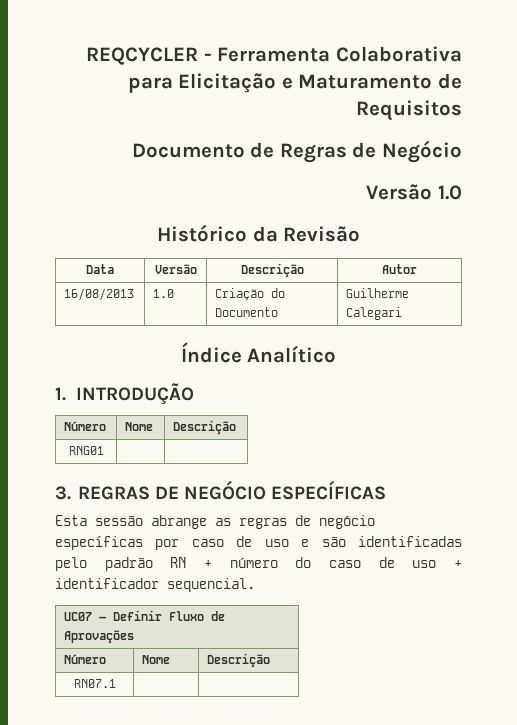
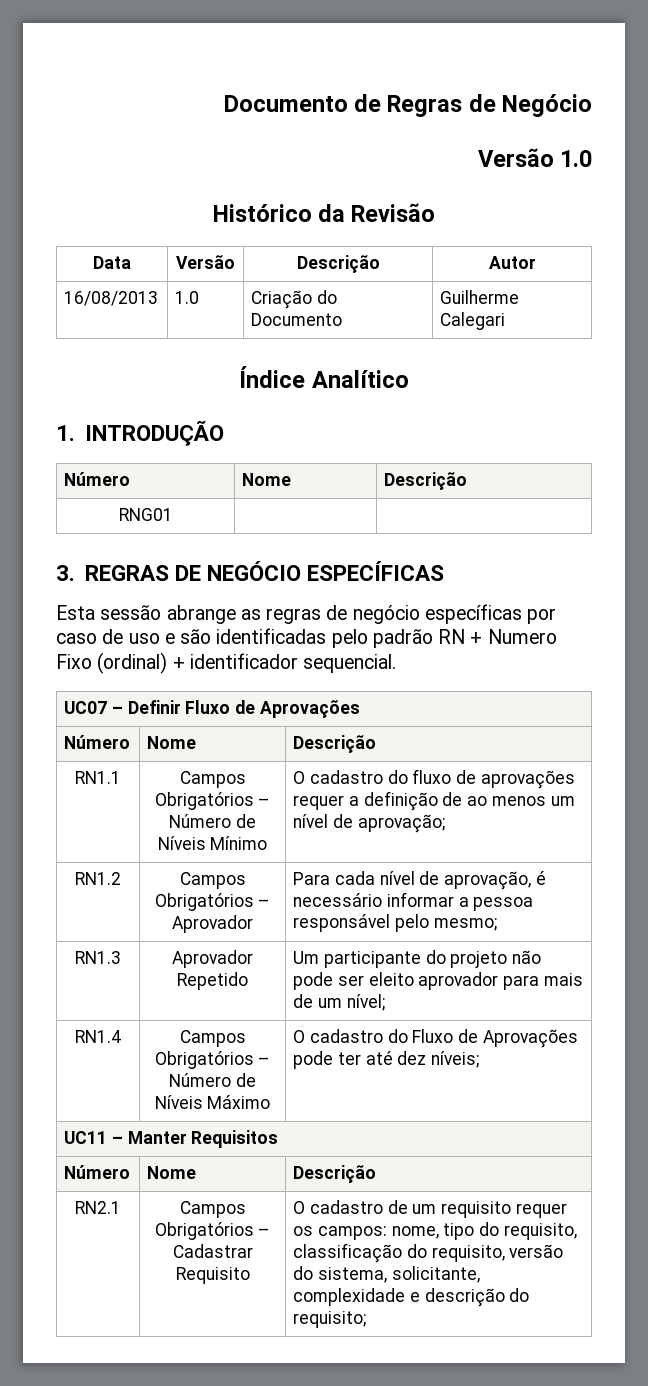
[86,46,462,65] [127,73,463,93] [356,100,462,121] REQCYCLER - Ferramenta Colaborativa para Elicitação e Maturamento de Requisitos // -> (223, 103) none
[229,557,437,568] número do caso de uso -> [487,629,557,644] [56,652,168,674] Numero Fixo (ordinal)
[73,679,116,688] RN07.1 | | -> [75,771,121,784] [179,771,246,788] [154,792,271,810] [169,814,256,828] [157,836,268,850] [293,769,575,789] [293,791,575,811] [293,814,445,833] [75,872,121,885] [179,872,246,889] [154,893,271,911] [172,915,253,933] [293,871,546,890] [293,892,534,911] [293,914,497,932] [75,951,121,964] [172,950,253,968] [177,972,248,990] [293,950,542,968] [293,972,583,990] [293,994,385,1011] [75,1030,121,1043] [179,1030,246,1047] [154,1051,271,1069] [169,1073,256,1087] [154,1095,271,1109] [293,1029,578,1048] [293,1051,480,1069] [64,1130,279,1148] [64,1165,131,1179] [147,1166,197,1179] [293,1165,377,1183] [75,1201,121,1214] [179,1201,246,1218] [154,1222,271,1240] [172,1244,253,1258] [175,1267,250,1284] [293,1200,567,1218] [293,1222,577,1240] [293,1243,564,1263] [293,1266,480,1283] [293,1288,530,1307] [293,1311,367,1328] RN1.1 | Campos Obrigatórios – Número de Níveis Mínimo | O cadastro do fluxo de aprovações requer a definição de ao menos um nível de aprovação; // RN1.2 | Campos Obrigatórios – Aprovador | Para cada nível de aprovação, é necessário informar a pessoa responsável pelo mesmo; // RN1.3 | Aprovador Repetido | Um participante do projeto não pode ser eleito aprovador para mais de um nível; // RN1.4 | Campos Obrigatórios – Número de Níveis Máximo | O cadastro do Fluxo de Aprovações pode ter até dez níveis; // UC11 – Manter Requisitos // Número | Nome | Descrição // RN2.1 | Campos Obrigatórios – Cadastrar Requisito | O cadastro de um requisito requer os campos: nome, tipo do requisito, classificação do requisito, versão do sistema, solicitante, complexidade e descrição do requisito;

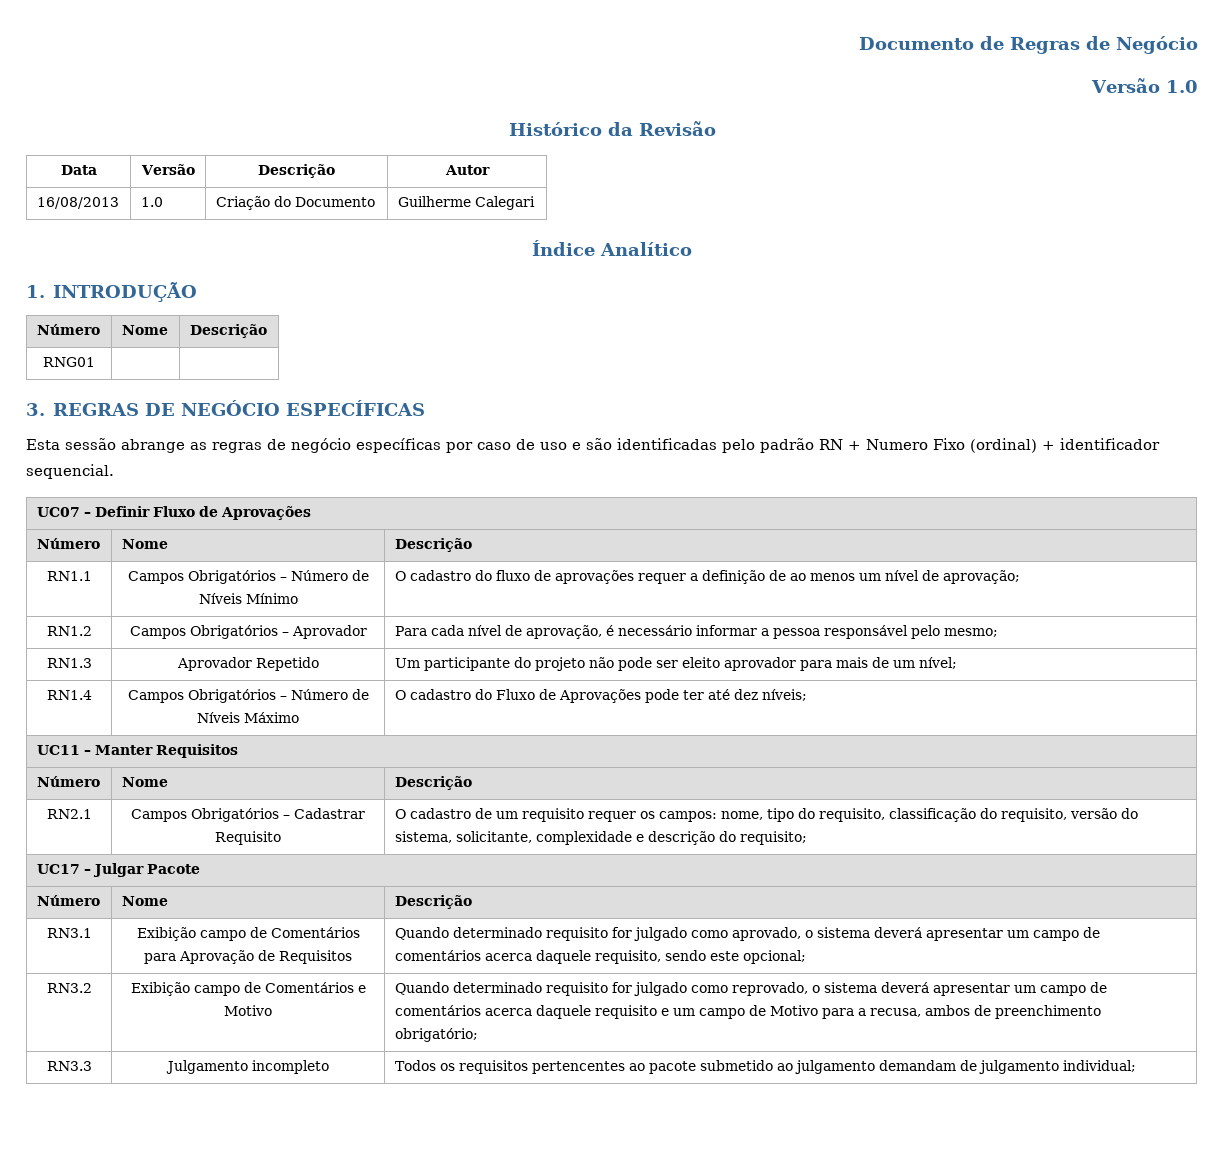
(367, 1319) none -> [36,863,200,877] [36,895,100,906] [121,896,168,906] [394,895,472,909] [46,928,92,938] [136,927,360,941] [144,950,352,964] [394,927,1100,941] [394,950,806,964] [46,983,92,993] [130,982,366,996] [224,1005,272,1016] [394,982,1107,996] [394,1005,1101,1019] [394,1028,478,1042] [46,1061,92,1071] [165,1060,329,1074] [394,1060,1136,1074] // UC17 – Julgar Pacote // Número | Nome | Descrição // RN3.1 | Exibição campo de Comentários para Aprovação de Requisitos | Quando determinado requisito for julgado como aprovado, o sistema deverá apresentar um campo de comentários acerca daquele requisito, sendo este opcional; // RN3.2 | Exibição campo de Comentários e Motivo | Quando determinado requisito for julgado como reprovado, o sistema deverá apresentar um campo de comentários acerca daquele requisito e um campo de Motivo para a recusa, ambos de preenchimento obrigatório; // RN3.3 | Julgamento incompleto | Todos os requisitos pertencentes ao pacote submetido ao julgamento demandam de julgamento individual;

